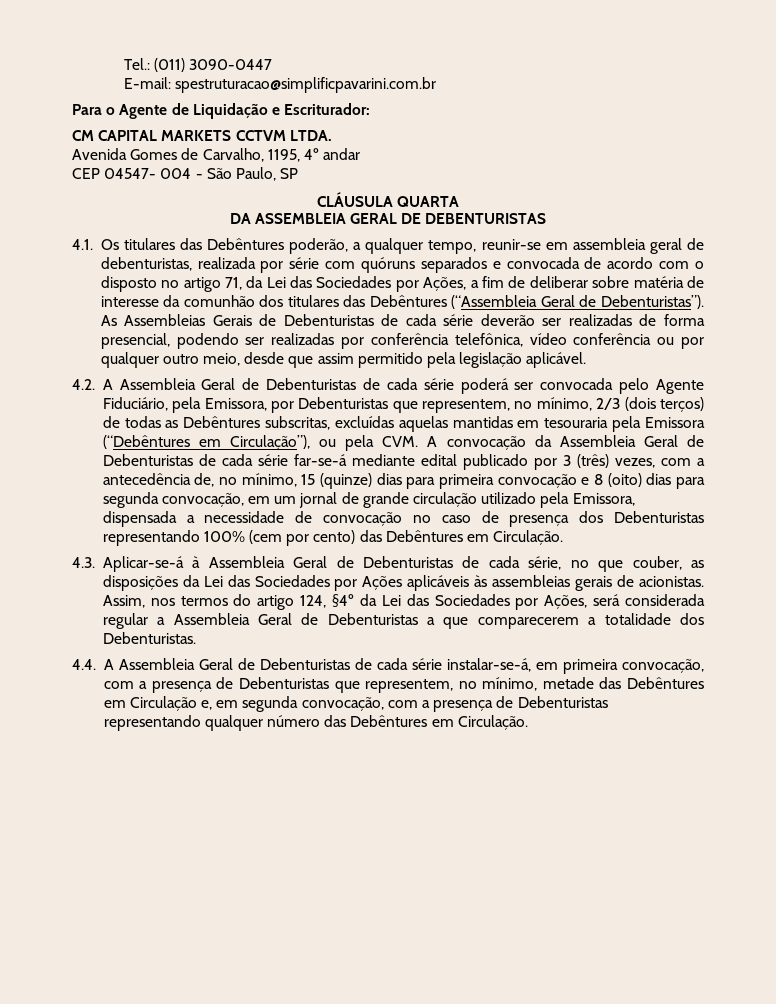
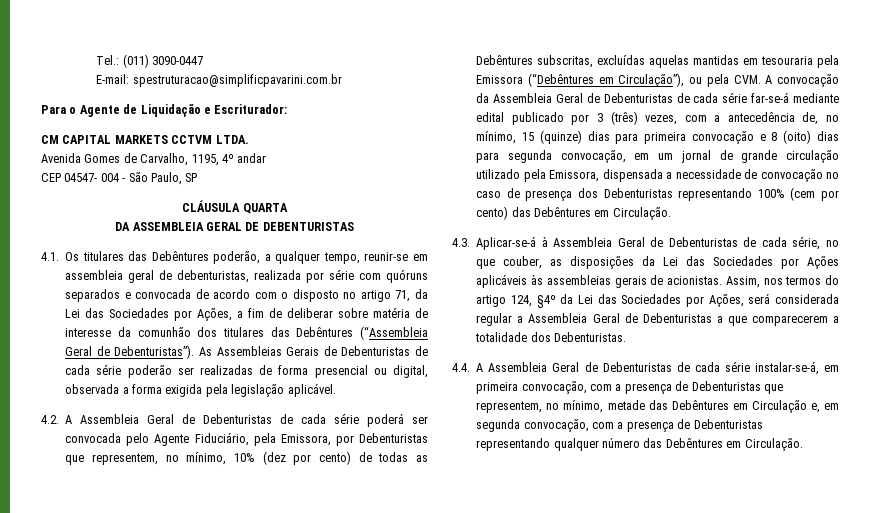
[480,314,535,326] deverão -> [127,365,172,378] poderão
[100,333,704,349] [100,352,423,368] presencial, podendo ser realizadas por conferência telefônica, vídeo conferência ou por qualquer outro meio, desde que assim permitido -> [314,365,429,378] [65,384,203,397] presencial ou digital, observada a forma exigida
[596,397,704,412] 2/3 (dois terços) -> [233,451,351,465] 10% (dez por cento)

